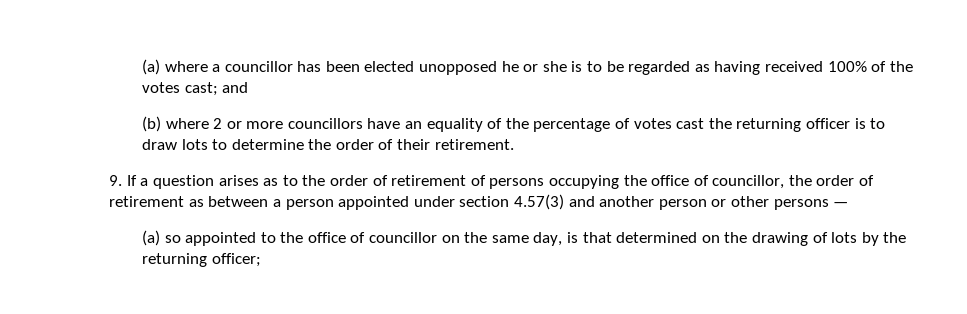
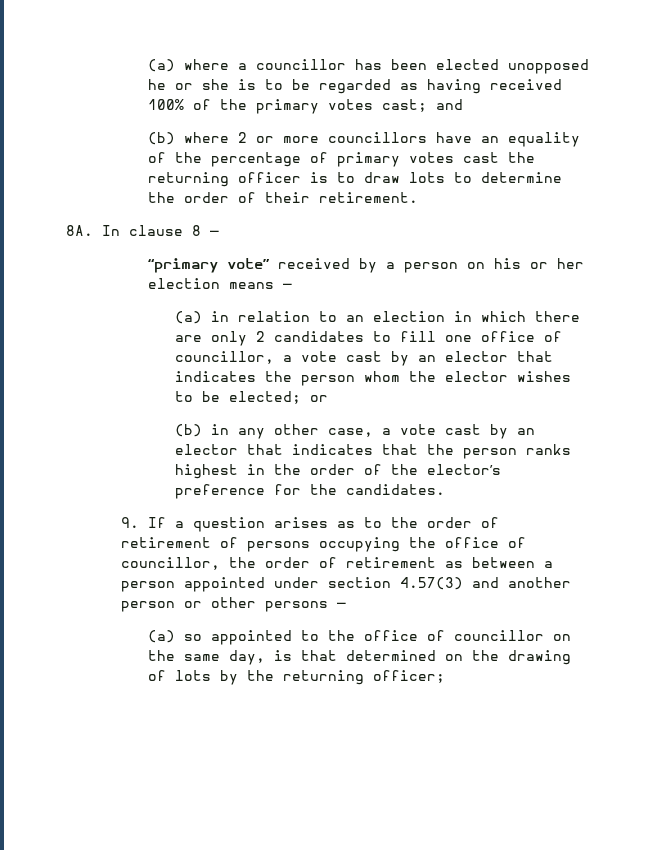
(913, 66) none -> [255,99,319,114] primary
(630, 123) none -> [336,152,400,167] primary
(514, 144) none -> [66,225,219,236] [147,258,584,273] [147,278,292,289] [175,311,581,324] [175,331,563,346] [175,351,554,366] [175,371,572,386] [175,391,329,404] [175,424,536,439] [175,444,572,459] [175,464,502,479] [175,484,446,499] // 8A. In clause 8 — // “primary vote” received by a person on his or her election means — // (a) in relation to an election in which there are only 2 candidates to fill one office of councillor, a vote cast by an elector that indicates the person whom the elector wishes to be elected; or // (b) in any other case, a vote cast by an elector that indicates that the person ranks highest in the order of the elector’s preference for the candidates.

